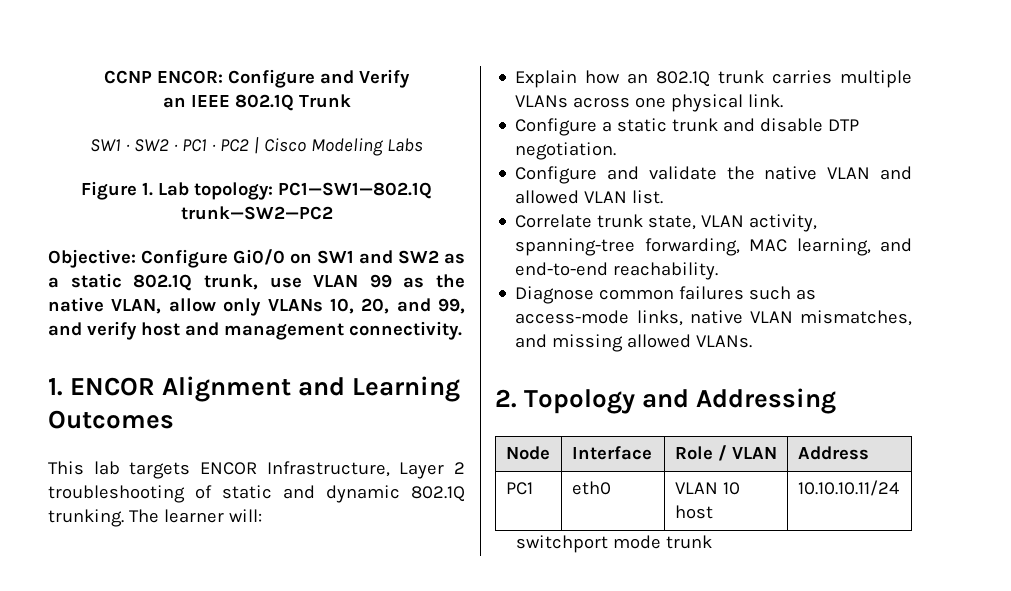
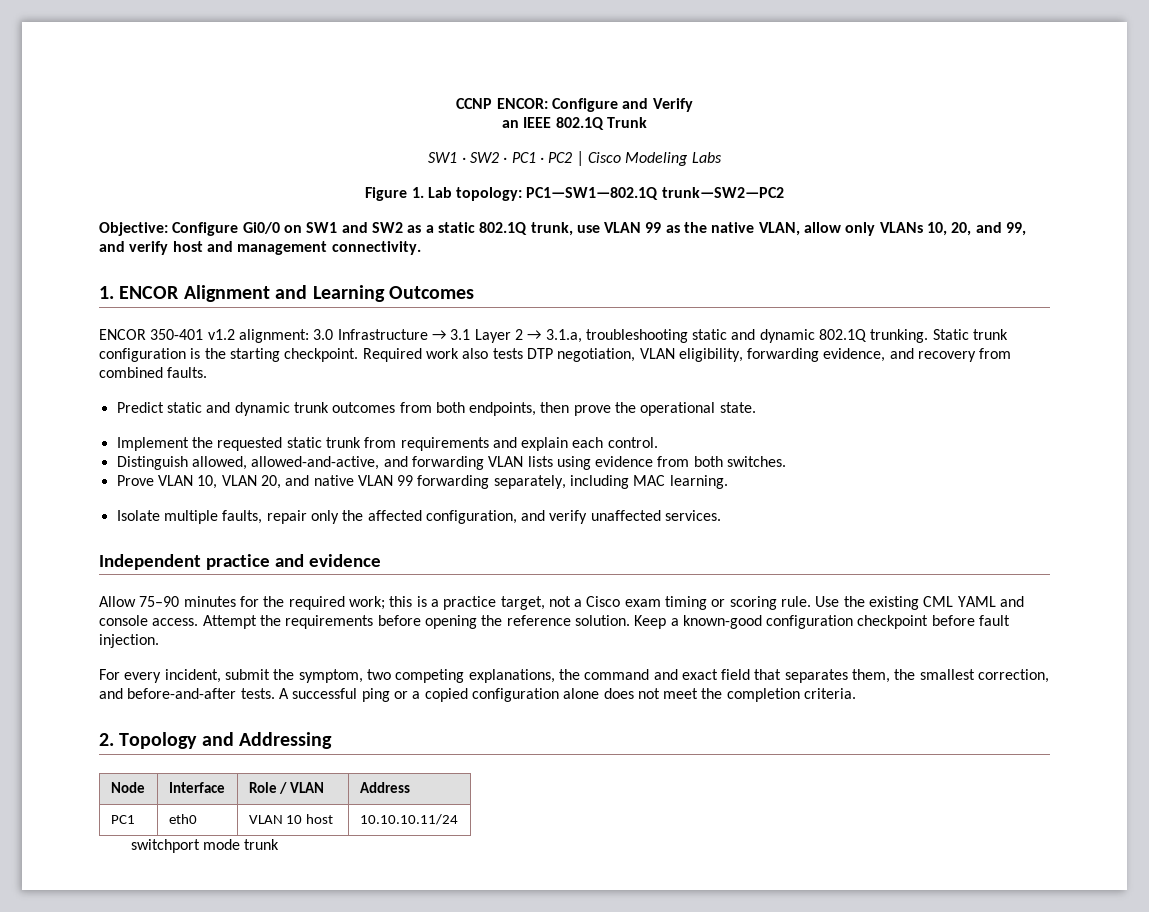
[48,461,465,479] [48,485,212,503] This lab targets ENCOR Infrastructure, Layer 2 troubleshooting of -> [99,329,688,343] ENCOR 350-401 v1.2 alignment: 3.0 Infrastructure → 3.1 Layer 2 → 3.1.a, troubleshooting
[128,509,262,523] [515,70,912,88] [515,94,784,112] [515,118,860,136] [515,142,617,160] [515,166,912,184] [515,190,664,204] [515,214,818,232] [515,238,912,256] [515,262,719,280] [515,286,817,304] [515,310,912,326] [515,334,753,352] The learner will: // Explain how an 802.1Q trunk carries multiple VLANs across one physical link. // Configure a static trunk and disable DTP negotiation. // Configure and validate the native VLAN and allowed VLAN list. // Correlate trunk state, VLAN activity, spanning-tree forwarding, MAC learning, and end-to-end reachability. // Diagnose common failures such as access-mode links, native VLAN mismatches, and missing allowed VLANs. -> [932,329,1009,340] [99,348,1012,362] [99,367,208,378] [116,402,756,416] [116,437,658,451] [116,456,787,470] [116,475,728,489] [116,510,722,524] [99,554,381,570] [99,596,1025,610] [99,615,1011,629] [99,634,159,648] [99,669,1050,683] [99,688,857,702] Static trunk configuration is the starting checkpoint. Required work also tests DTP negotiation, VLAN eligibility, forwarding evidence, and recovery from combined faults. // Predict static and dynamic trunk outcomes from both endpoints, then prove the operational state. // Implement the requested static trunk from requirements and explain each control. // Distinguish allowed, allowed-and-active, and forwarding VLAN lists using evidence from both switches. // Prove VLAN 10, VLAN 20, and native VLAN 99 forwarding separately, including MAC learning. // Isolate multiple faults, repair only the affected configuration, and verify unaffected services. // Independent practice and evidence // Allow 75–90 minutes for the required work; this is a practice target, not a Cisco exam timing or scoring rule. Use the existing CML YAML and console access. Attempt the requirements before opening the reference solution. Keep a known-good configuration checkpoint before fault injection. // For every incident, submit the symptom, two competing explanations, the command and exact field that separates them, the smallest correction, and before-and-after tests. A successful ping or a copied configuration alone does not meet the completion criteria.

